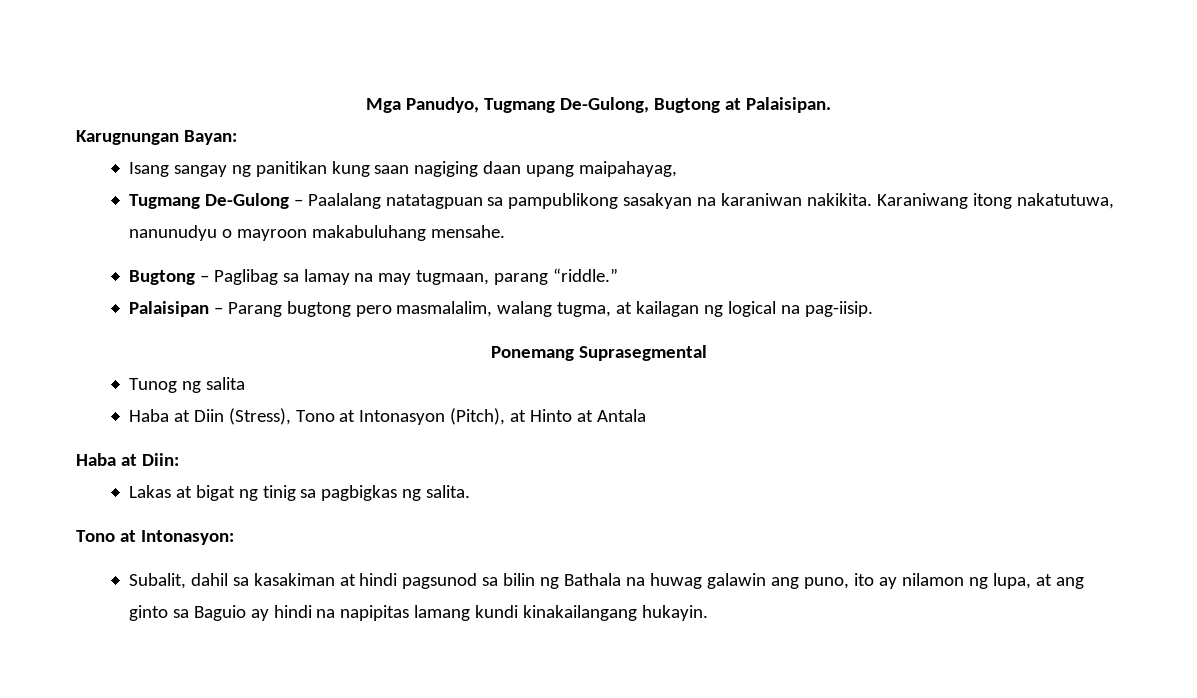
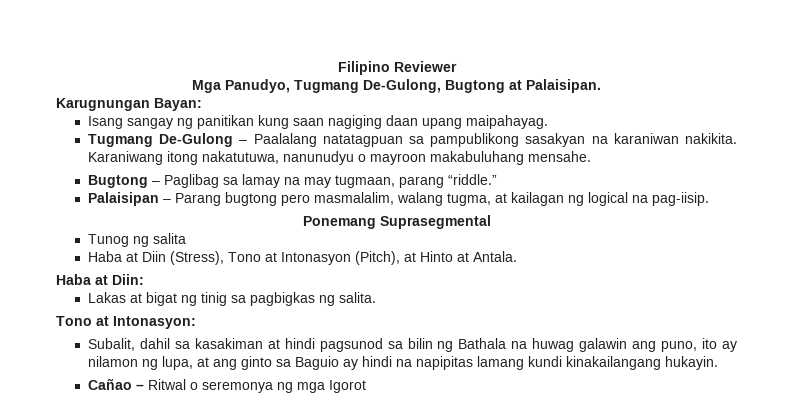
(366, 105) none -> [337,61,457,75] Filipino Reviewer //
[579,161,678,177] maipahayag, -> [466,115,549,129] maipahayag.
[597,409,647,422] Antala -> [473,251,518,262] Antala.
(709, 613) none -> [88,378,367,393] // Cañao – Ritwal o seremonya ng mga Igorot

